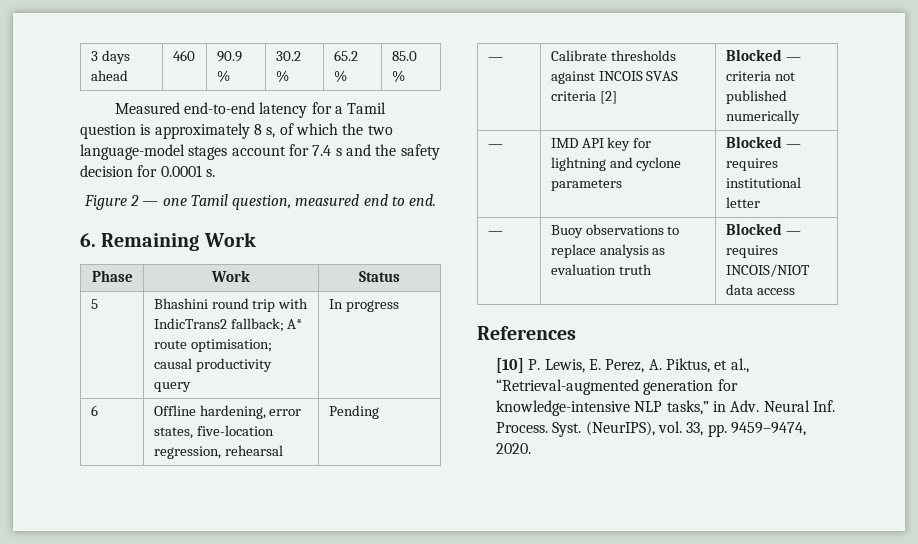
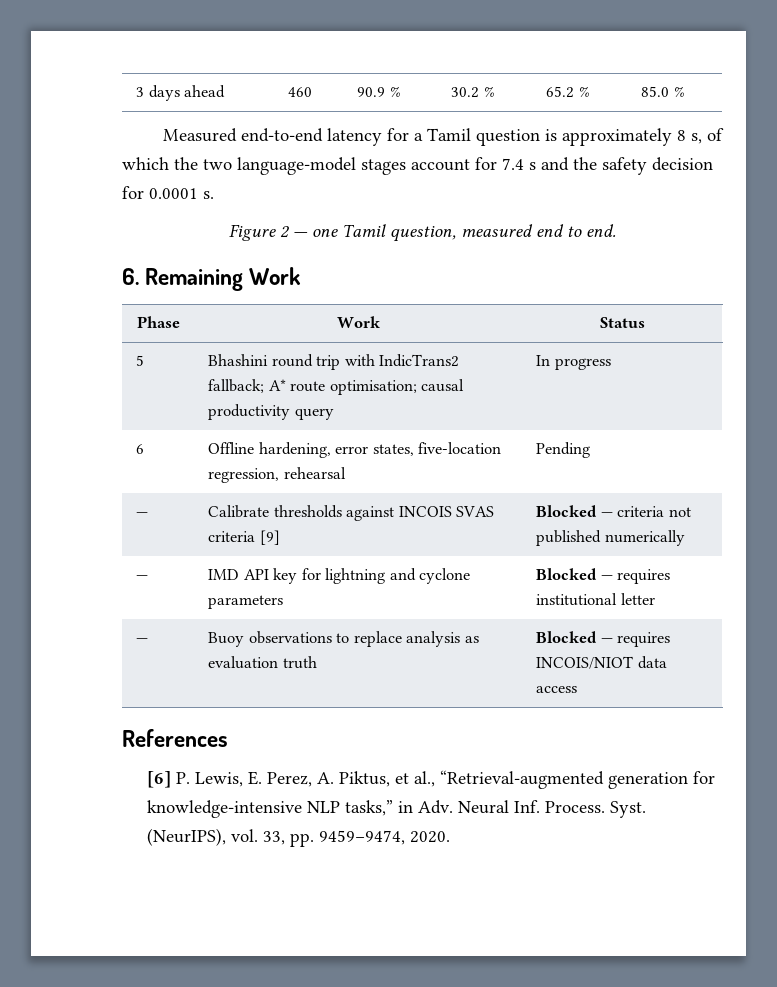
[599,91,617,104] [2] -> [259,530,280,545] [9]
[496,358,525,373] [10] -> [146,771,171,788] [6]

